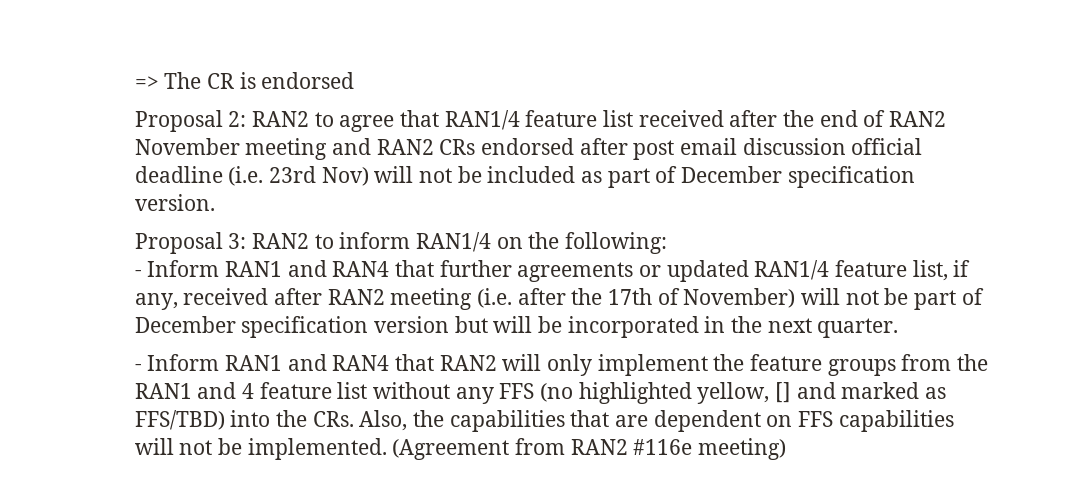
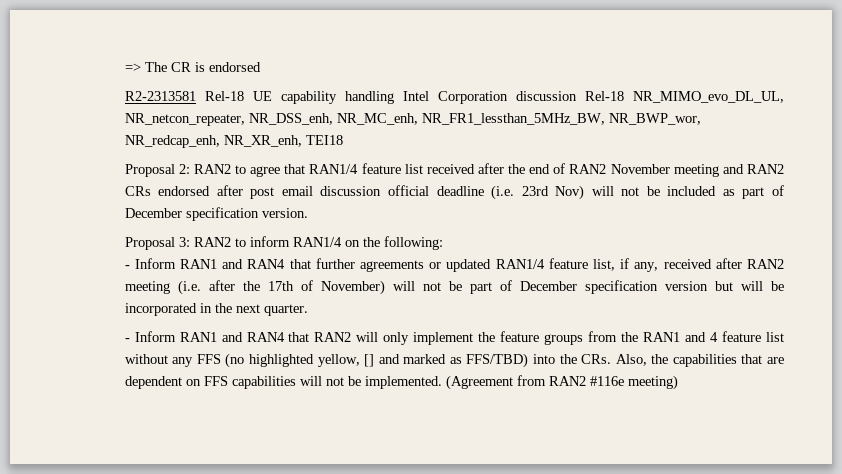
(355, 80) none -> [124,91,784,104] [124,113,701,126] [124,135,343,148] // R2-2313581 Rel-18 UE capability handling Intel Corporation discussion Rel-18 NR_MIMO_evo_DL_UL, NR_netcon_repeater, NR_DSS_enh, NR_MC_enh, NR_FR1_lessthan_5MHz_BW, NR_BWP_wor, NR_redcap_enh, NR_XR_enh, TEI18

